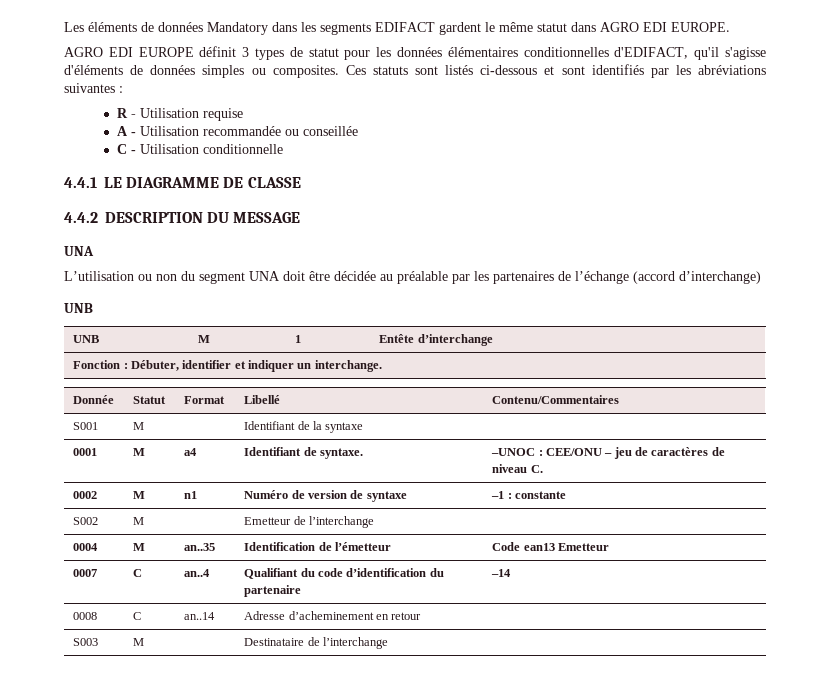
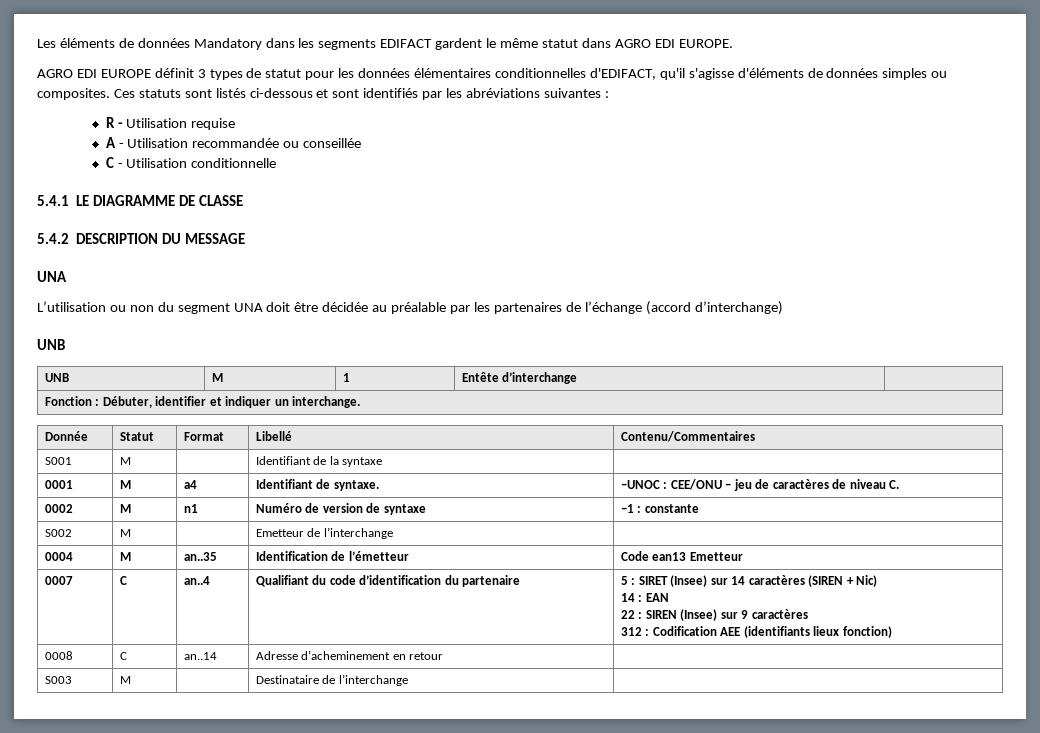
[64,177,97,188] 4.4.1 -> [37,195,69,206] 5.4.1
[64,212,98,223] 4.4.2 -> [37,233,69,244] 5.4.2
[491,569,512,577] –14 -> [620,575,878,587] [620,593,669,602] [620,609,808,621] [620,626,892,638] 5 : SIRET (Insee) sur 14 caractères (SIREN + Nic) // 14 : EAN // 22 : SIREN (Insee) sur 9 caractères // 312 : Codification AEE (identifiants lieux fonction)

